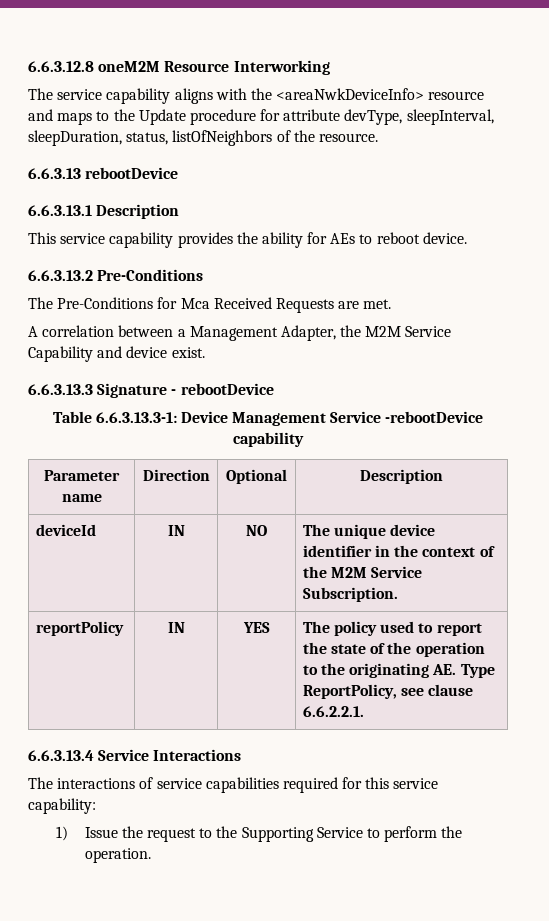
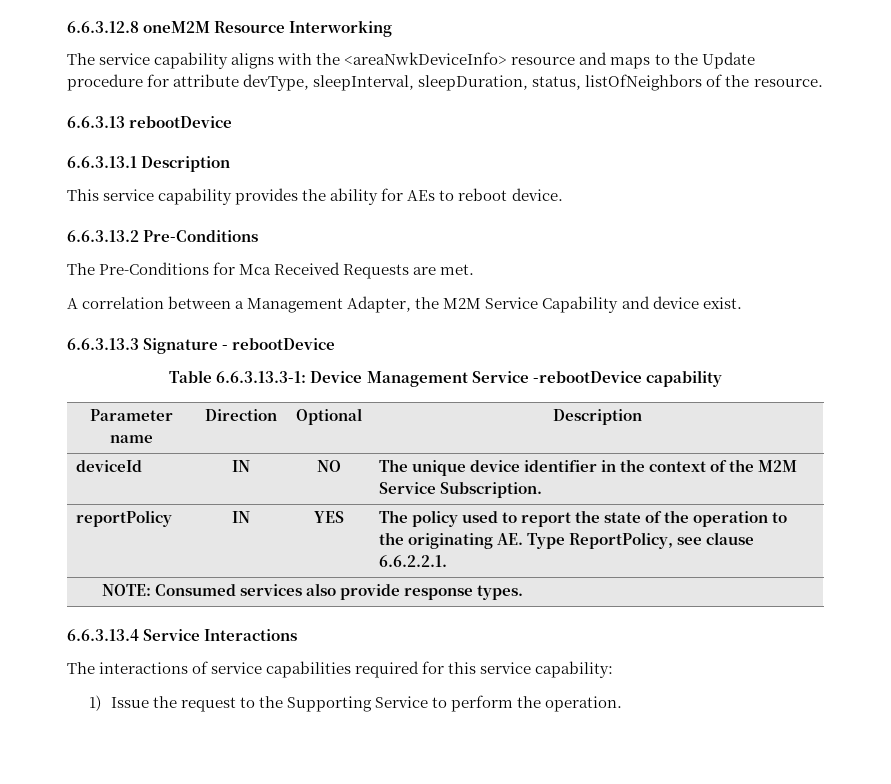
(364, 711) none -> [101,583,524,600] // NOTE: Consumed services also provide response types.

